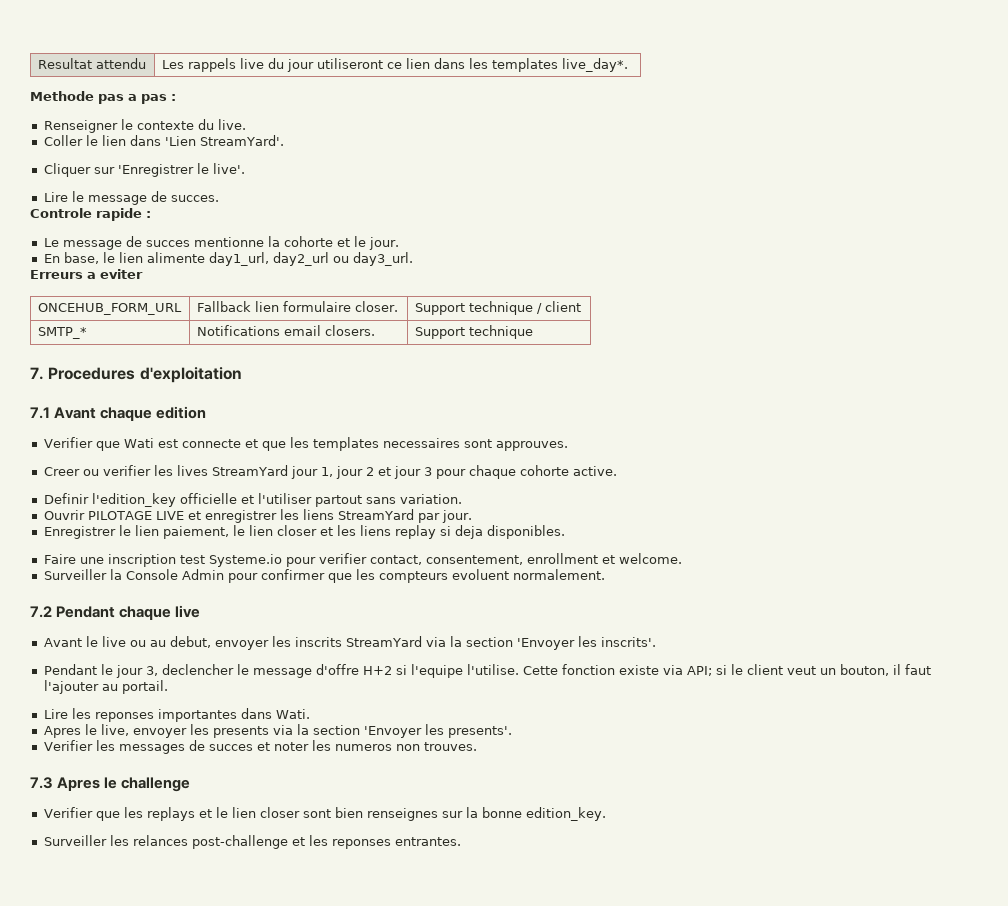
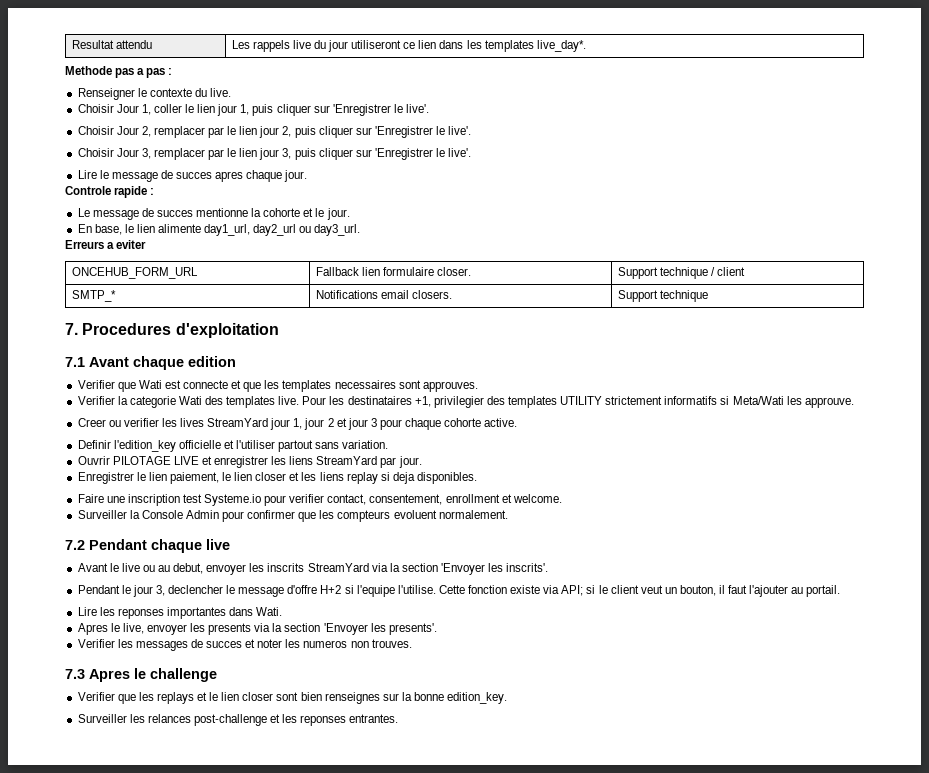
[43,135,284,146] [43,163,91,177] Coller le lien dans 'Lien StreamYard'. // Cliquer -> [77,104,430,116] [77,126,472,138] [77,148,353,160] Choisir Jour 1, coller le lien jour 1, puis cliquer sur 'Enregistrer le live'. // Choisir Jour 2, remplacer par le lien jour 2, puis cliquer sur 'Enregistrer le live'. // Choisir Jour 3, remplacer par le lien jour 3, puis cliquer
[170,195,219,202] succes. -> [176,170,308,182] succes apres chaque jour.
(568, 446) none -> [77,396,854,408] // Verifier la categorie Wati des templates live. Pour les destinataires +1, privilegier des templates UTILITY strictement informatifs si Meta/Wati les approuve.

